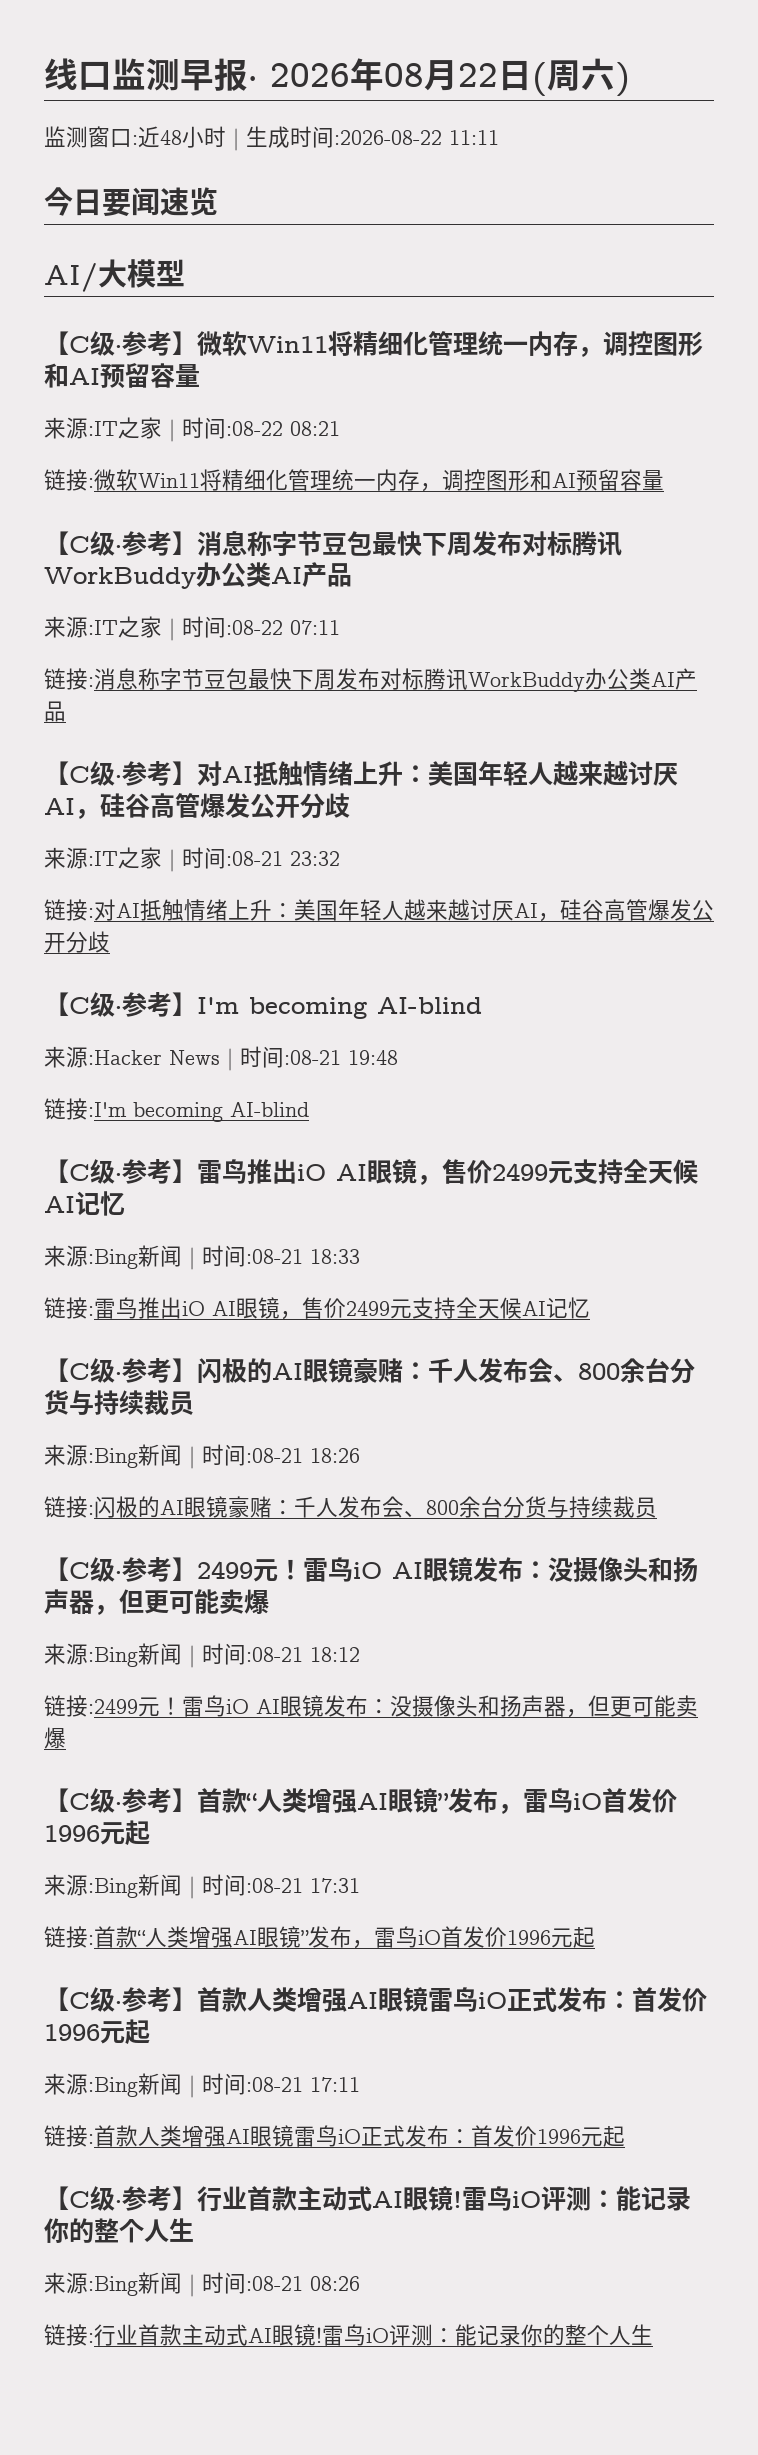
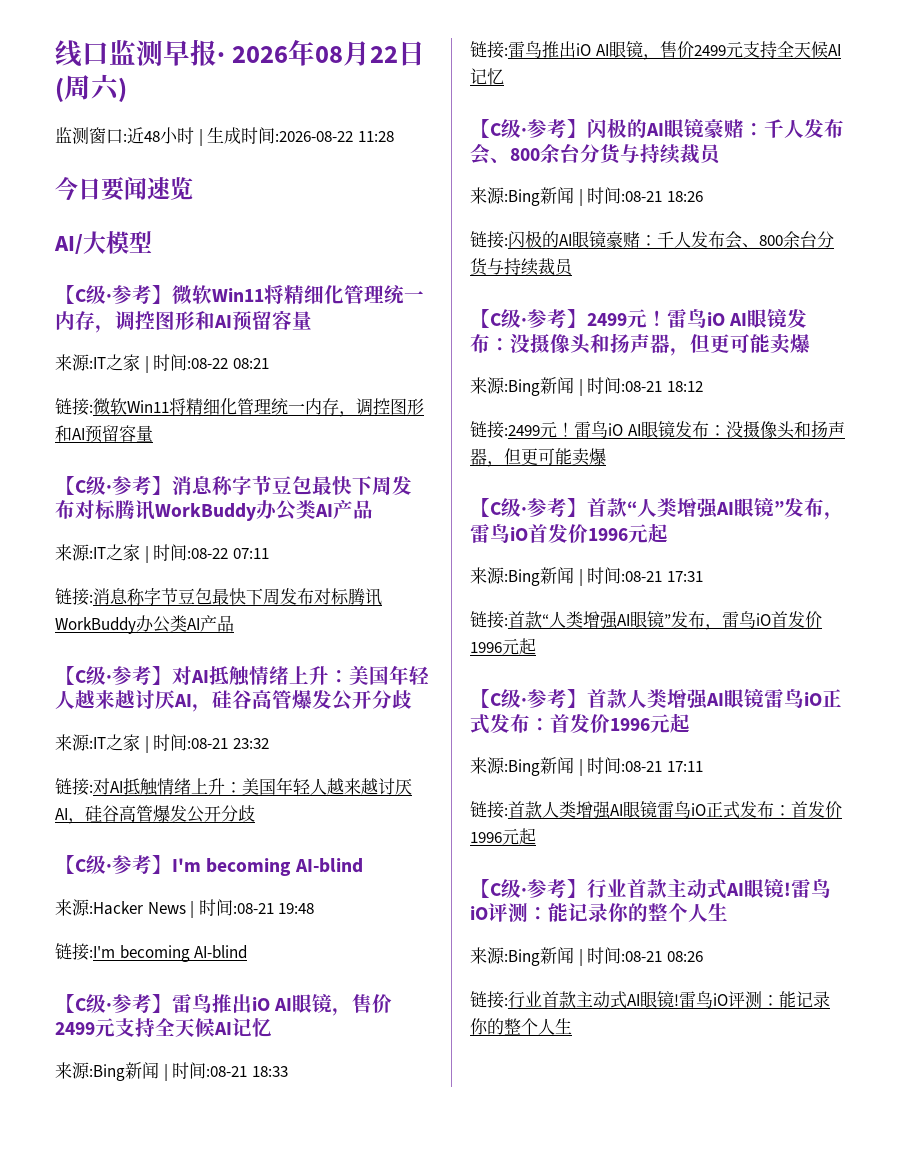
[449,130,499,145] 11:11 -> [357,131,394,142] 11:28

